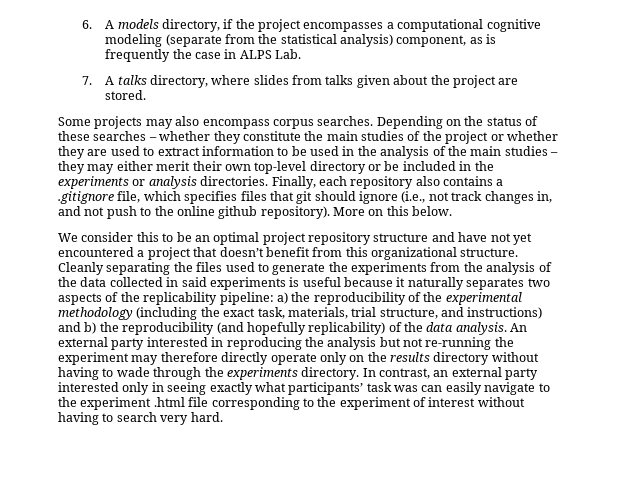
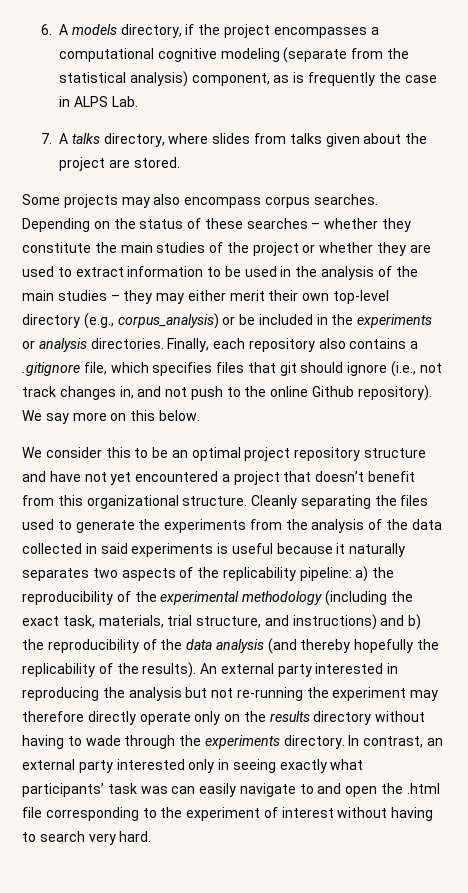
(366, 167) none -> [83,313,219,329] (e.g., corpus_analysis)
[218,206,365,219] github repository). More -> [312,385,432,401] [22,410,107,424] Github repository). We say more
[216,322,507,335] (and hopefully replicability) of the data analysis. -> [142,638,440,654] [22,662,197,678] of the data analysis (and thereby hopefully the replicability of the results).
[58,397,152,410] the experiment -> [317,783,404,797] and open the

